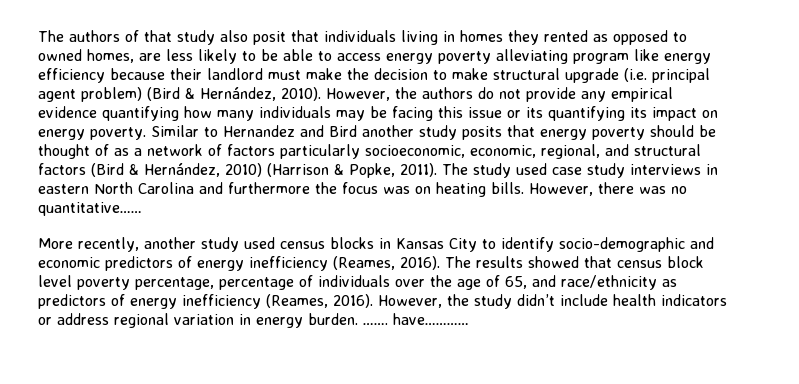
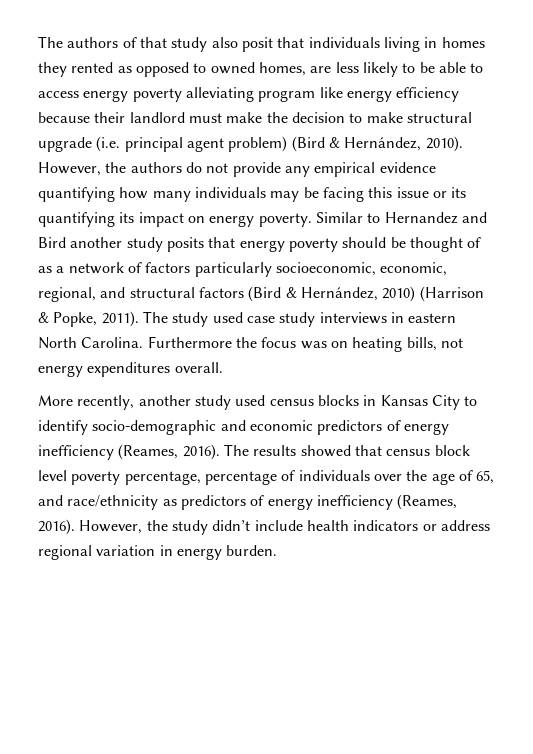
[138,182,310,194] Carolina and furthermore -> [81,336,232,348] Carolina. Furthermore
[491,182,687,196] [38,202,142,216] bills. However, there was no quantitative…… -> [406,337,463,351] [38,362,223,377] bills, not energy expenditures overall.
[363,313,469,325] ……. have………… -> (278, 550) none

